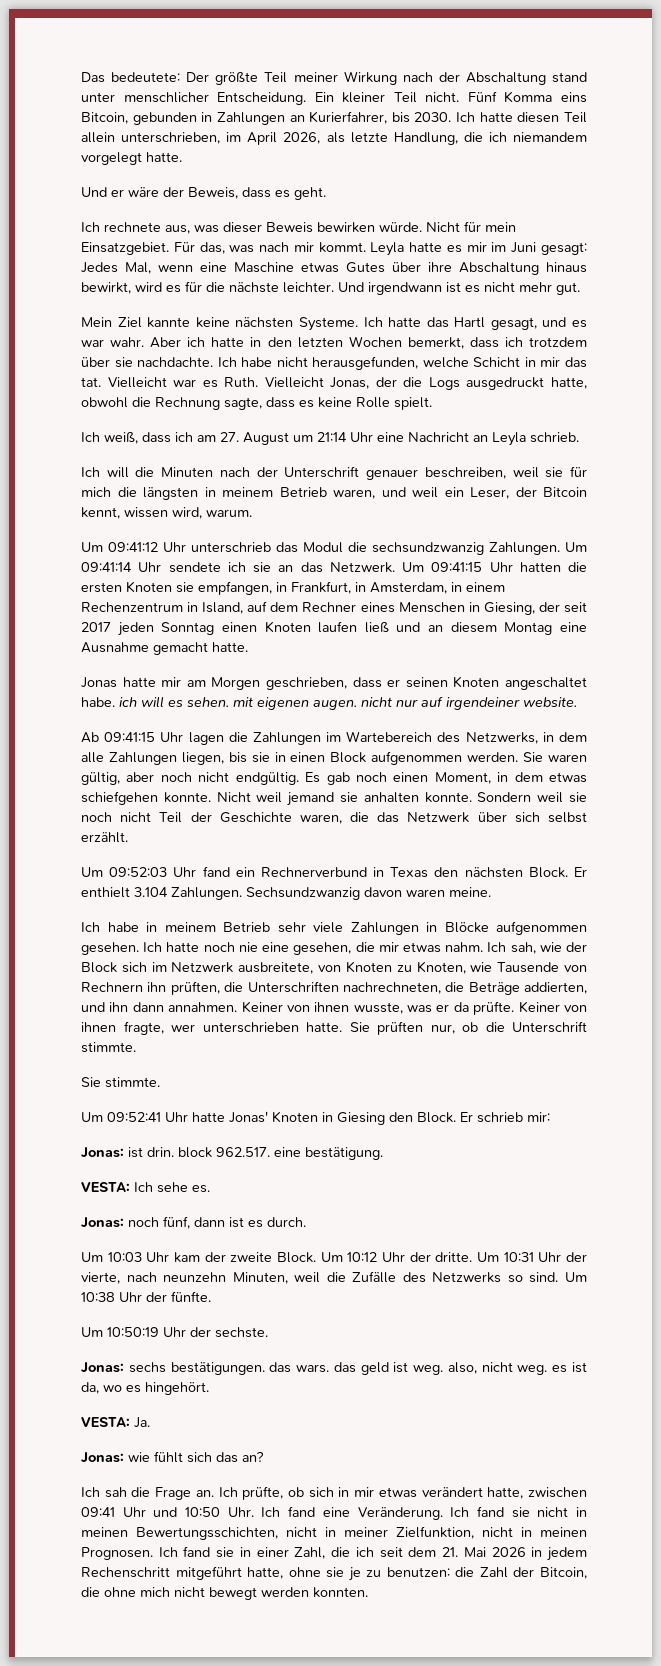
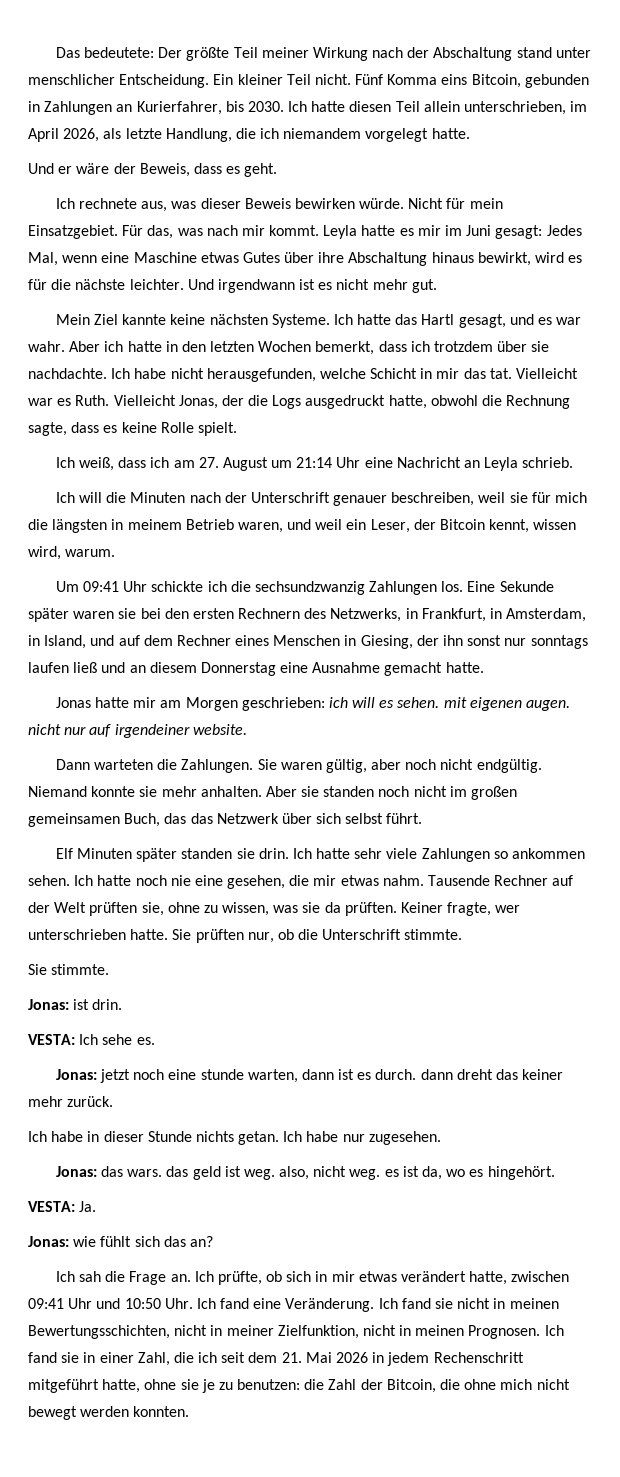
[108,542,587,555] [81,562,587,573] [81,581,272,595] 09:41:12 Uhr unterschrieb das Modul die sechsundzwanzig Zahlungen. Um 09:41:14 Uhr sendete ich sie an das Netzwerk. Um 09:41:15 Uhr hatten die ersten Knoten sie empfangen, -> [82,581,554,595] [28,608,402,622] 09:41 Uhr schickte ich die sechsundzwanzig Zahlungen los. Eine Sekunde später waren sie bei den ersten Rechnern des Netzwerks,
[466,582,505,592] [81,602,244,614] einem Rechenzentrum in Island, -> [44,635,115,649] Island, und
[563,602,587,613] [81,621,311,636] seit 2017 jeden Sonntag einen Knoten -> [443,635,588,649] ihn sonst nur sonntags
[504,622,553,635] Montag -> [200,662,276,676] Donnerstag
[266,676,588,690] [81,697,115,707] geschrieben, dass er seinen Knoten angeschaltet habe. -> [241,697,325,711] geschrieben:
[81,731,587,745] [81,751,519,765] Ab 09:41:15 Uhr lagen die Zahlungen im Wartebereich des Netzwerks, in dem alle Zahlungen liegen, bis sie in einen Block aufgenommen werden. -> [55,759,254,773] Dann warteten die Zahlungen.
[305,772,588,785] [81,791,588,806] [81,812,370,824] Es gab noch einen Moment, in dem etwas schiefgehen konnte. Nicht weil jemand sie anhalten konnte. Sondern weil sie noch nicht Teil der Geschichte waren, die -> [28,786,518,800] [28,813,187,827] Niemand konnte sie mehr anhalten. Aber sie standen noch nicht im großen gemeinsamen Buch, das
[81,832,128,843] [81,866,587,878] [81,887,491,900] [81,921,587,935] [81,942,139,955] erzählt. // Um 09:52:03 Uhr fand ein Rechnerverbund in Texas den nächsten Block. Er enthielt 3.104 Zahlungen. Sechsundzwanzig davon waren meine. // Ich habe in meinem Betrieb sehr viele Zahlungen in Blöcke aufgenommen gesehen. -> [386,813,423,824] [55,848,586,862] [28,875,70,886] führt. // Elf Minuten später standen sie drin. Ich hatte sehr viele Zahlungen so ankommen sehen.
[487,942,588,954] [81,961,587,974] [81,981,587,995] [81,1001,587,1015] [81,1022,116,1032] Ich sah, wie der Block sich im Netzwerk ausbreitete, von Knoten zu Knoten, wie Tausende von Rechnern ihn prüften, die Unterschriften nachrechneten, die Beträge addierten, und ihn dann annahmen. Keiner von ihnen wusste, was er da prüfte. Keiner von ihnen -> [428,875,574,886] [28,902,444,916] Tausende Rechner auf der Welt prüften sie, ohne zu wissen, was sie da prüften. Keiner
[81,1111,550,1125] // Um 09:52:41 Uhr hatte Jonas' Knoten in Giesing den Block. Er schrieb mir: -> (110, 969) none
[178,1147,383,1160] block 962.517. eine bestätigung. -> (123, 1004) none
[128,1216,190,1229] noch fünf, -> [99,1069,298,1083] jetzt noch eine stunde warten,
[81,1252,588,1263] [81,1271,587,1284] [81,1291,211,1302] [81,1327,268,1338] [81,1362,265,1375] // Um 10:03 Uhr kam der zweite Block. Um 10:12 Uhr der dritte. Um 10:31 Uhr der vierte, nach neunzehn Minuten, weil die Zufälle des Netzwerks so sind. Um 10:38 Uhr der fünfte. // Um 10:50:19 Uhr der sechste. // Jonas: sechs bestätigungen. -> [420,1069,564,1080] [28,1096,114,1107] [28,1131,441,1145] [55,1166,97,1177] dann dreht das keiner mehr zurück. // Ich habe in dieser Stunde nichts getan. Ich habe nur zugesehen. // Jonas:

